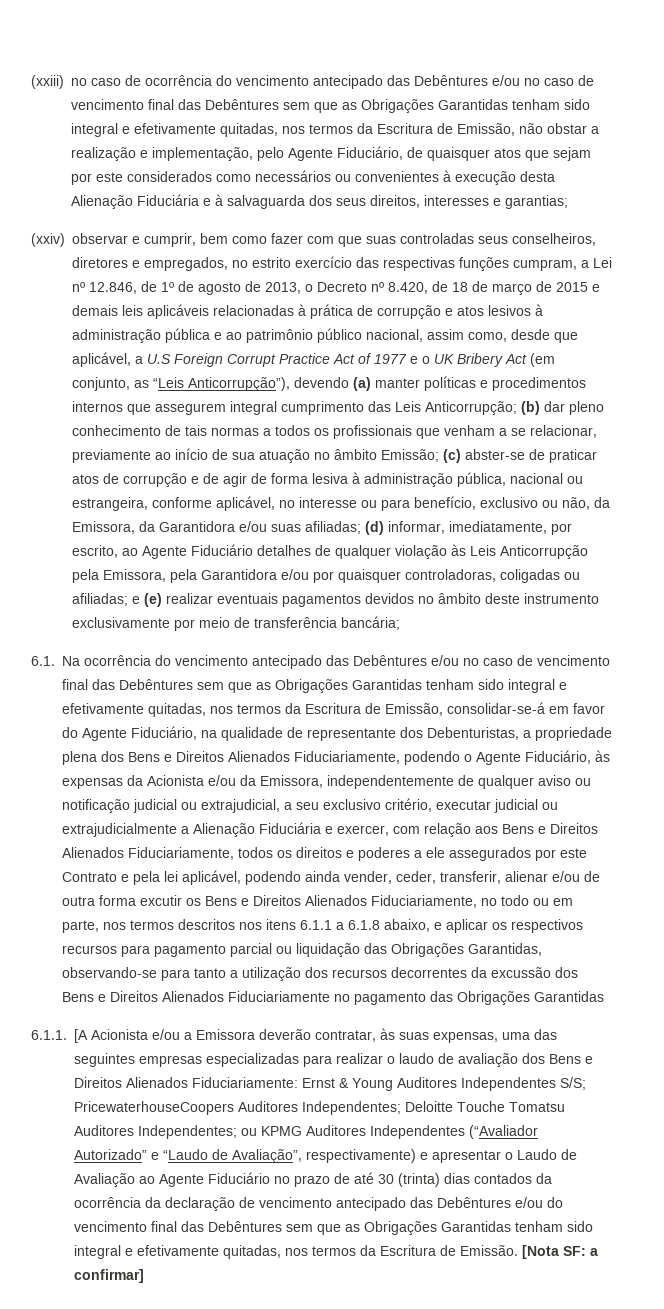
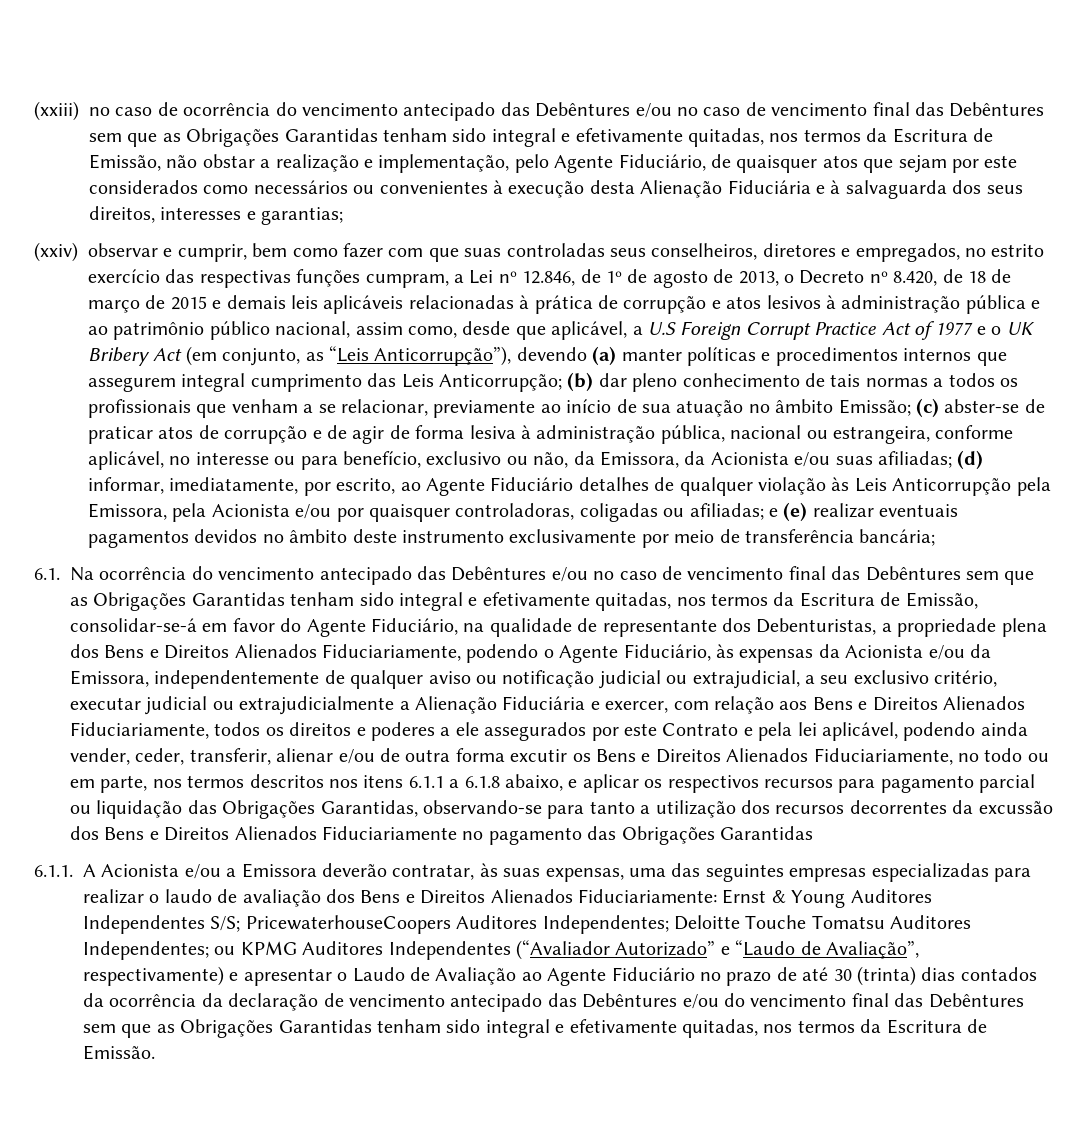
[159,521,235,532] Garantidora -> [710,452,789,465] Acionista
[201,569,277,580] Garantidora -> [211,504,290,517] Acionista
[74,1029,88,1043] [A -> [83,864,96,877] A
[522,1245,598,1259] [74,1269,144,1283] [Nota SF: a confirmar] -> (155, 1052) none

